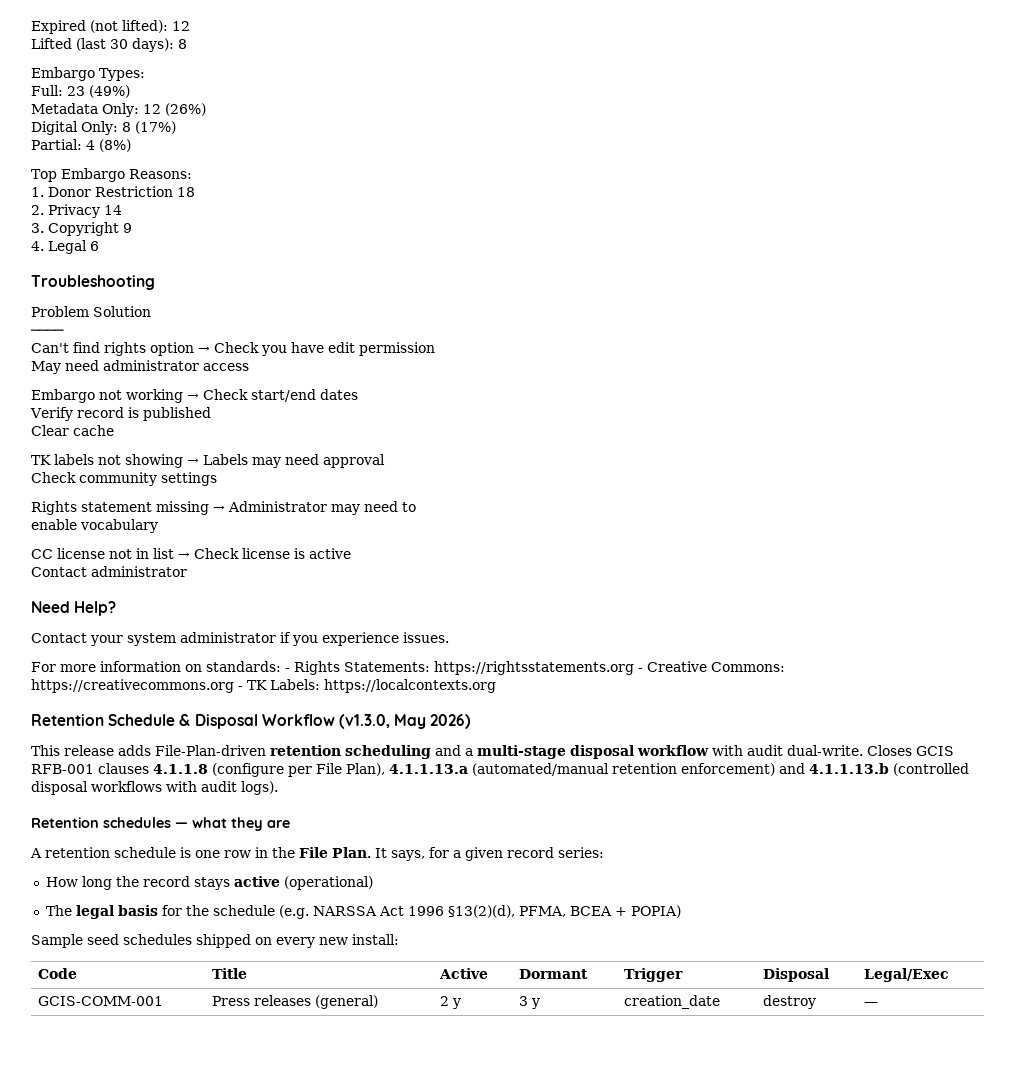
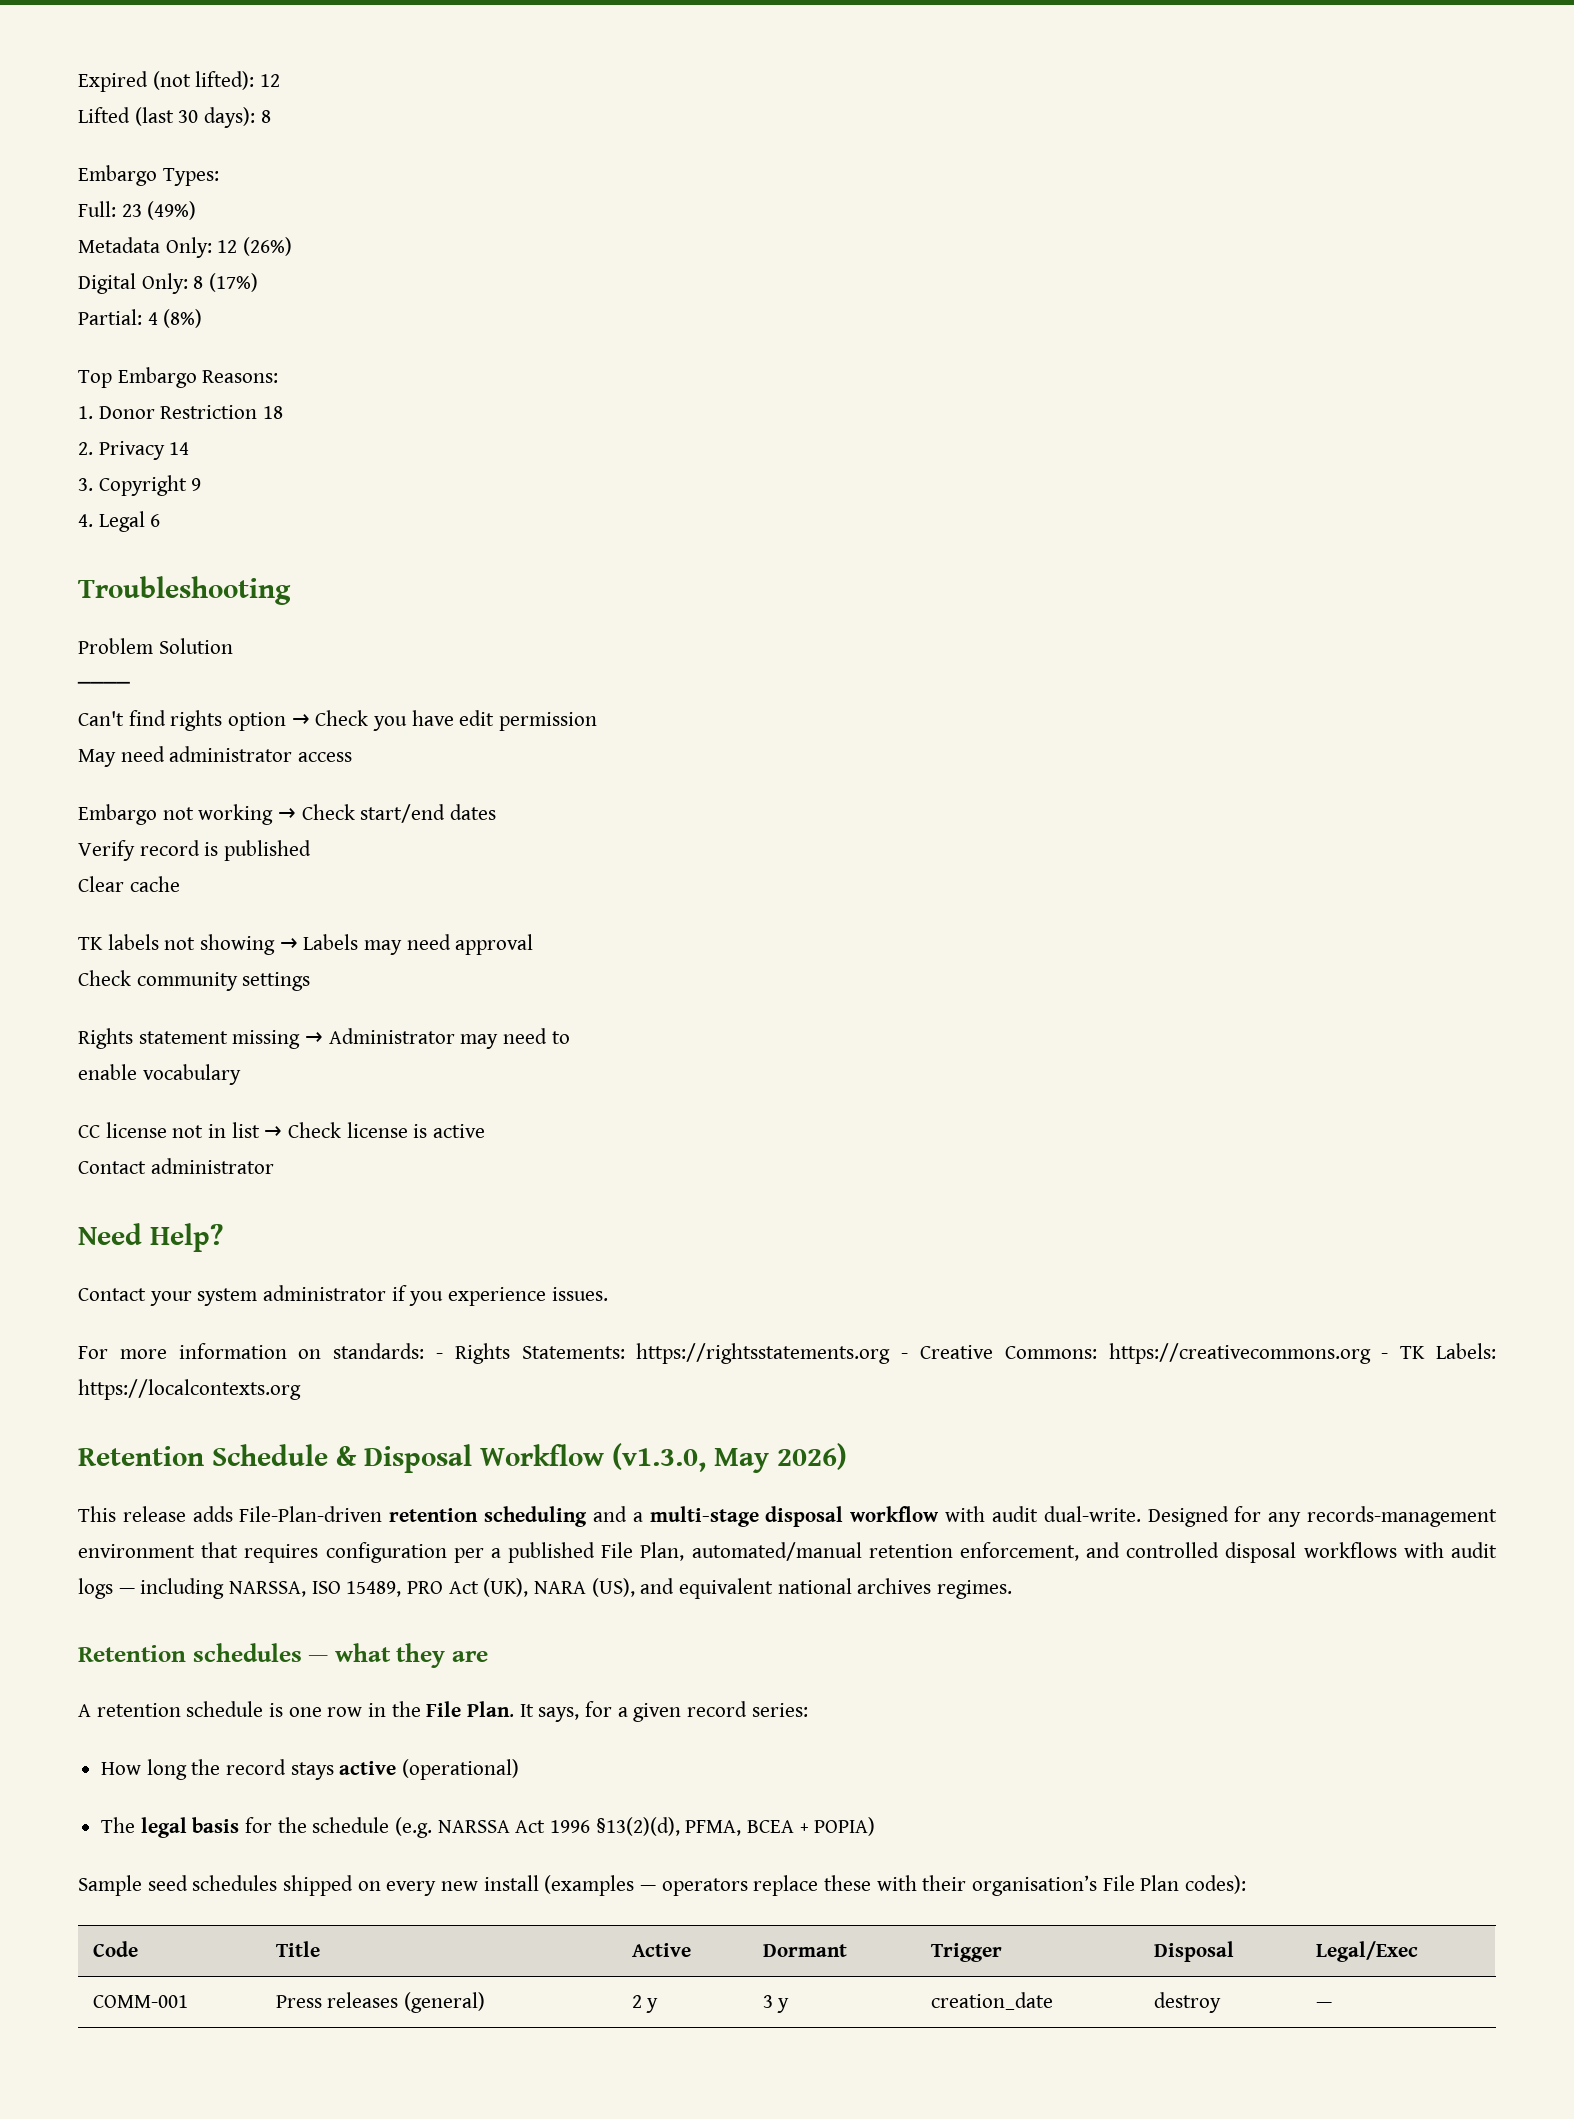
[867,745,954,756] [31,763,969,777] [31,781,278,795] Closes GCIS RFB-001 clauses 4.1.1.8 (configure per File Plan), 4.1.1.13.a (automated/manual retention enforcement) and 4.1.1.13.b (controlled disposal workflows with audit logs). -> [1147,1506,1497,1527] [78,1542,1497,1563] [78,1578,1013,1599] Designed for any records-management environment that requires configuration per a published File Plan, automated/manual retention enforcement, and controlled disposal workflows with audit logs — including NARSSA, ISO 15489, PRO Act (UK), NARA (US), and equivalent national archives regimes.
[352,934,399,945] install: -> [483,1875,1247,1896] install (examples — operators replace these with their organisation’s File Plan codes):
[38,996,164,1006] GCIS-COMM-001 -> [92,1995,188,2008] COMM-001

